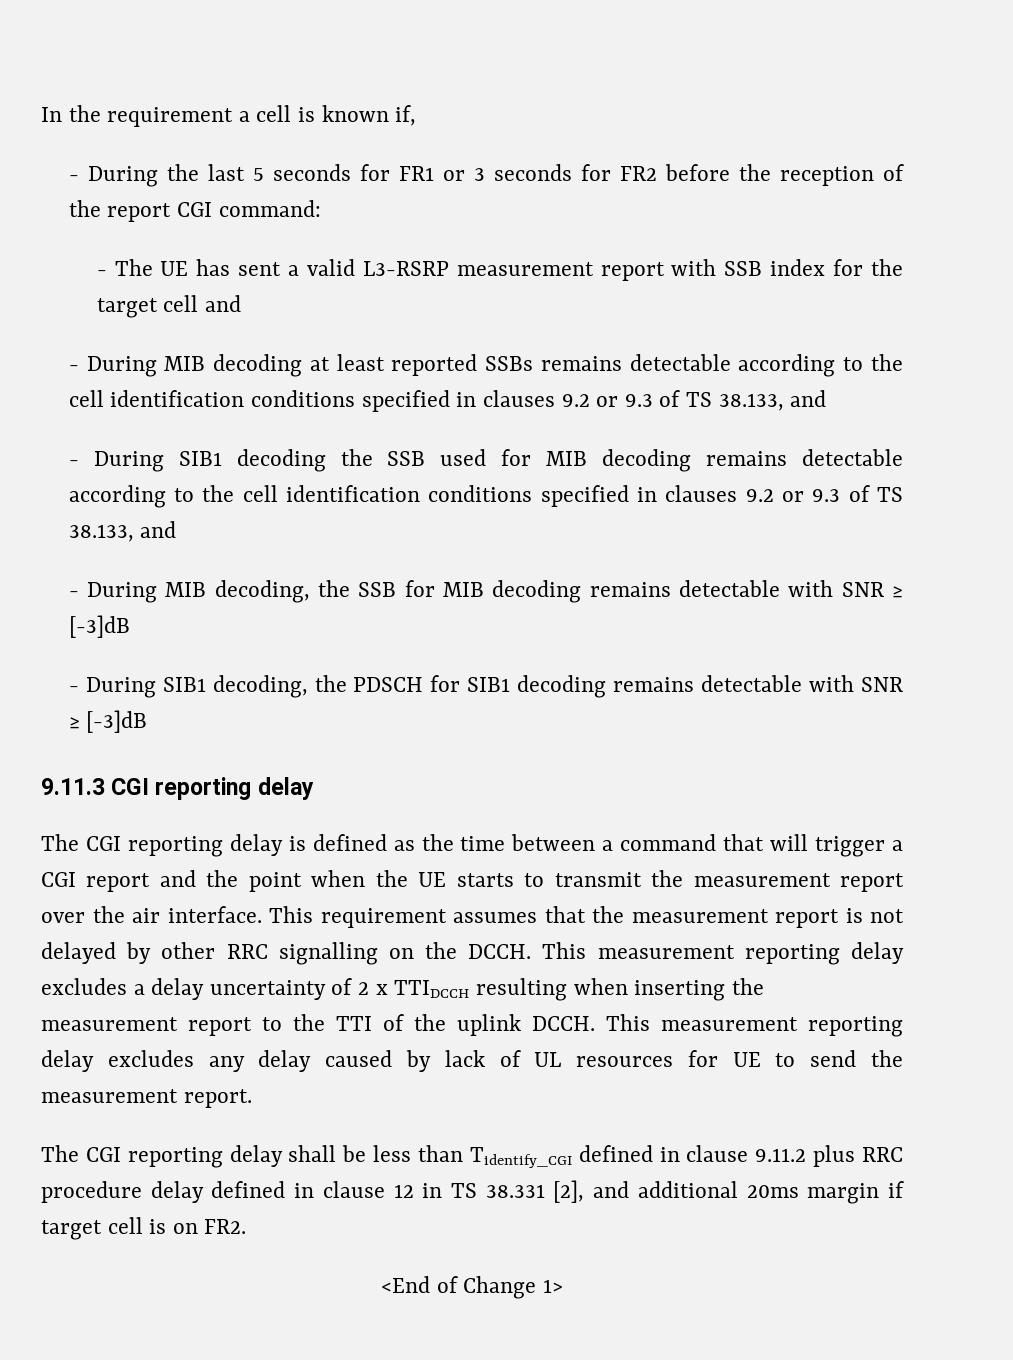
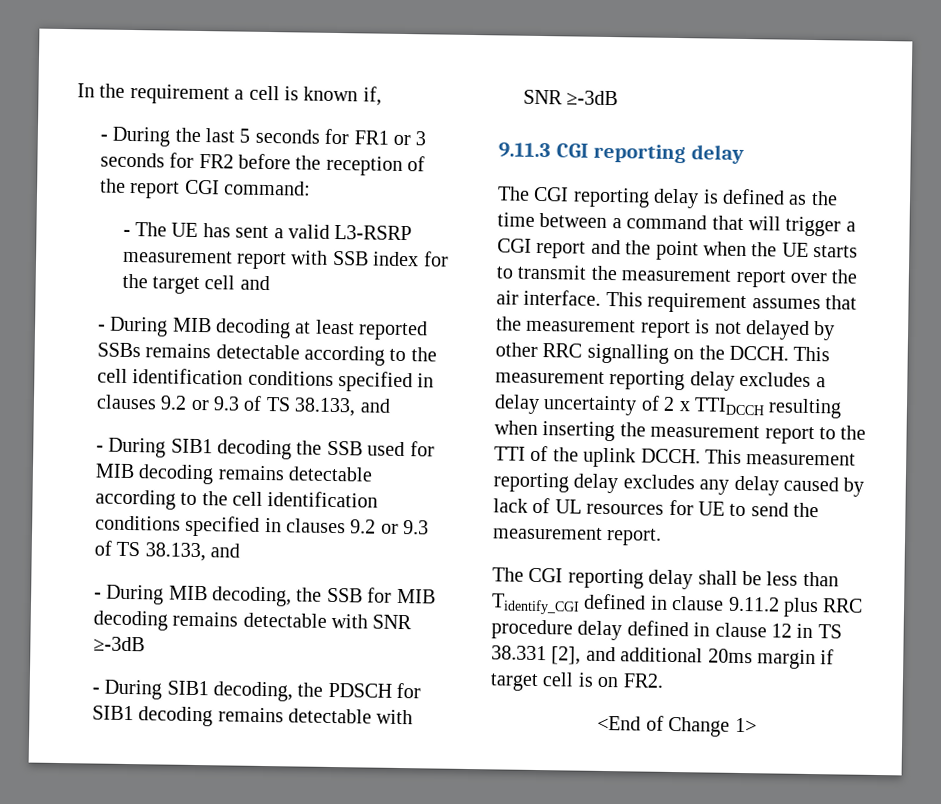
[891,586,903,598] [68,615,130,638] ≥ [-3]dB -> [92,636,145,652] ≥-3dB
[68,710,148,733] ≥ [-3]dB -> [566,90,619,106] ≥-3dB

